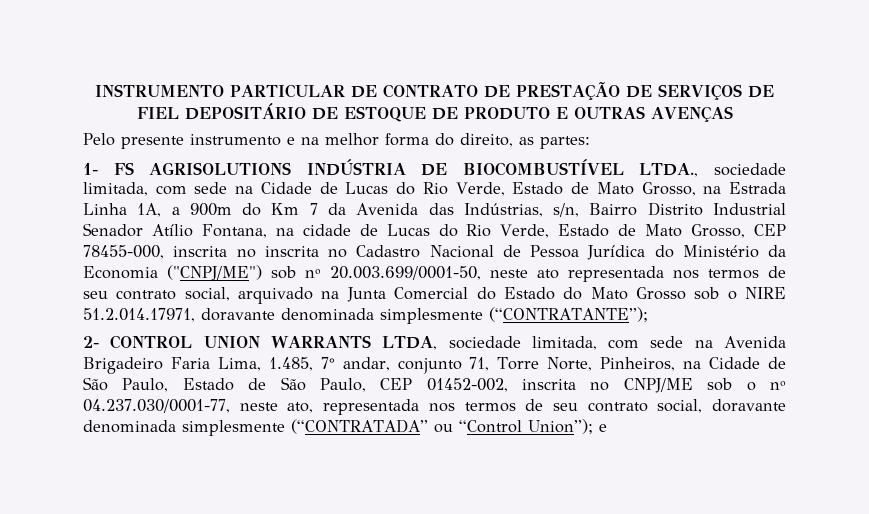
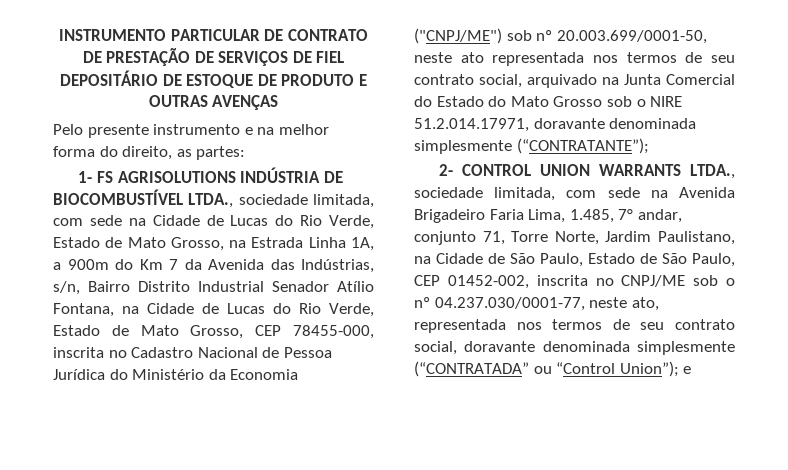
[302,224,351,236] cidade -> [147,303,194,314] Cidade
[264,246,347,258] inscrita no -> (127, 354) none
[382,336,438,350] LTDA, -> [690,164,735,179] LTDA.,
[600,357,676,371] Pinheiros, -> [605,231,735,245] Jardim Paulistano,

